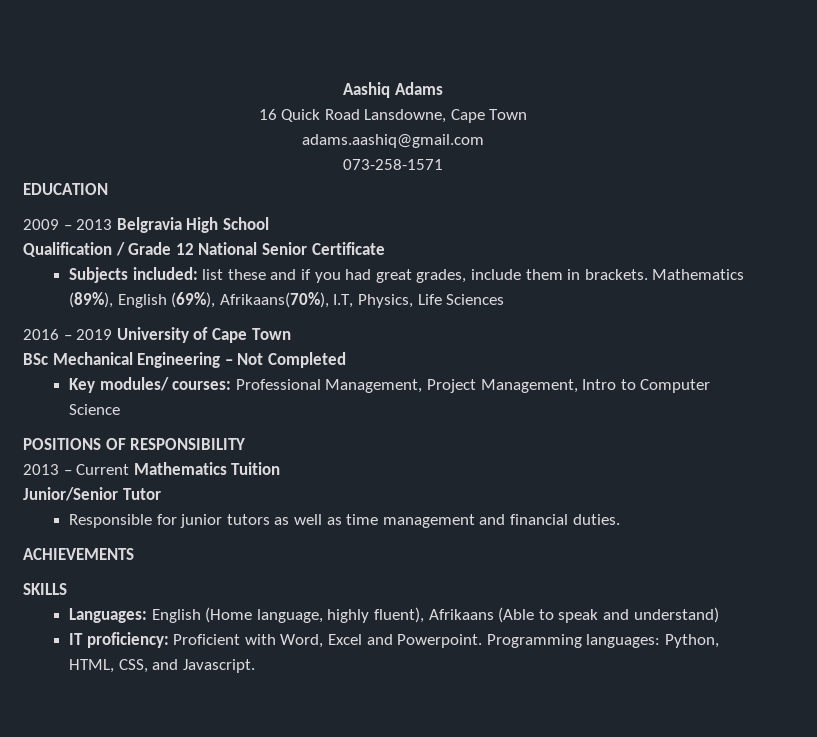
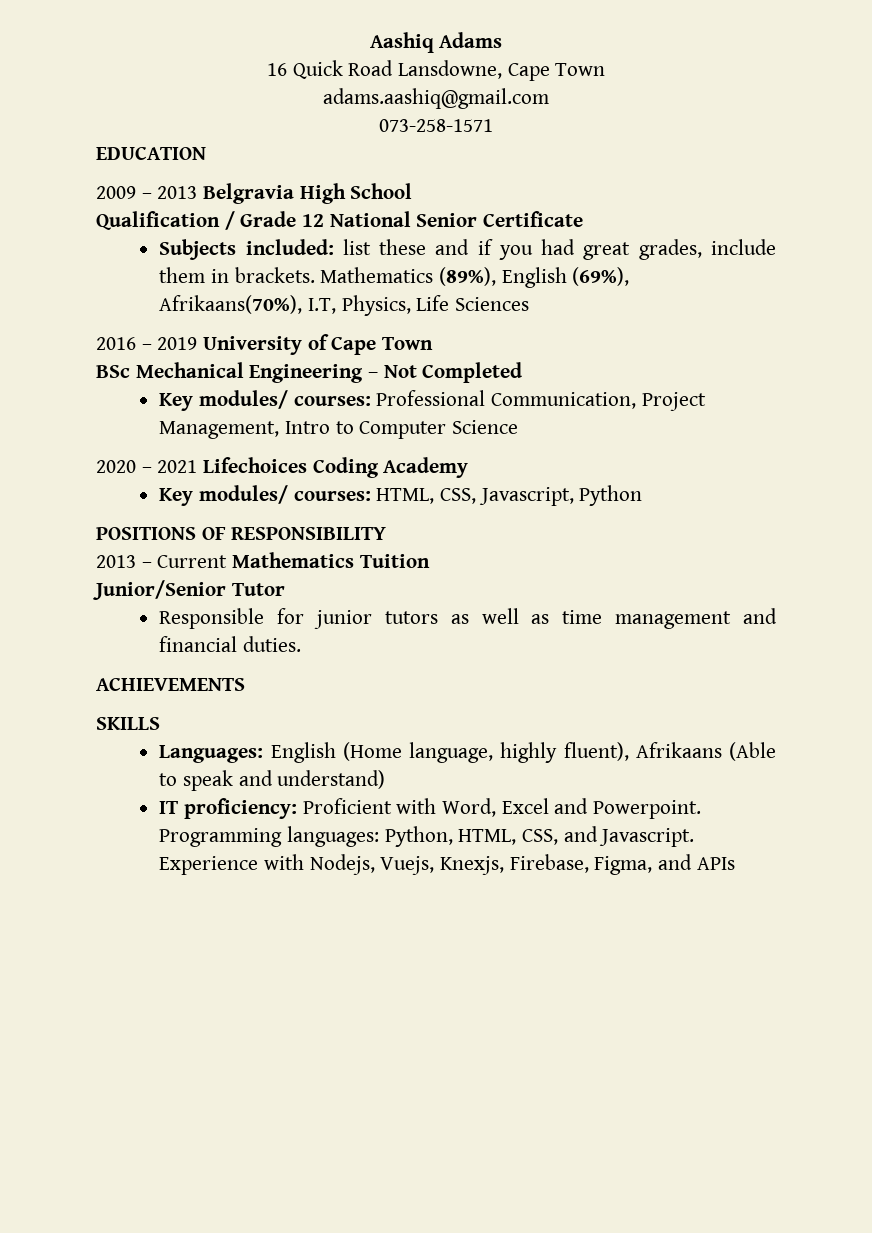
[325,379,423,393] Management, -> [490,392,636,409] Communication,
(121, 409) none -> [96,457,469,478] [159,485,643,506] // 2020 – 2021 Lifechoices Coding Academy // Key modules/ courses: HTML, CSS, Javascript, Python
(255, 666) none -> [159,854,735,875] Experience with Nodejs, Vuejs, Knexjs, Firebase, Figma, and APIs

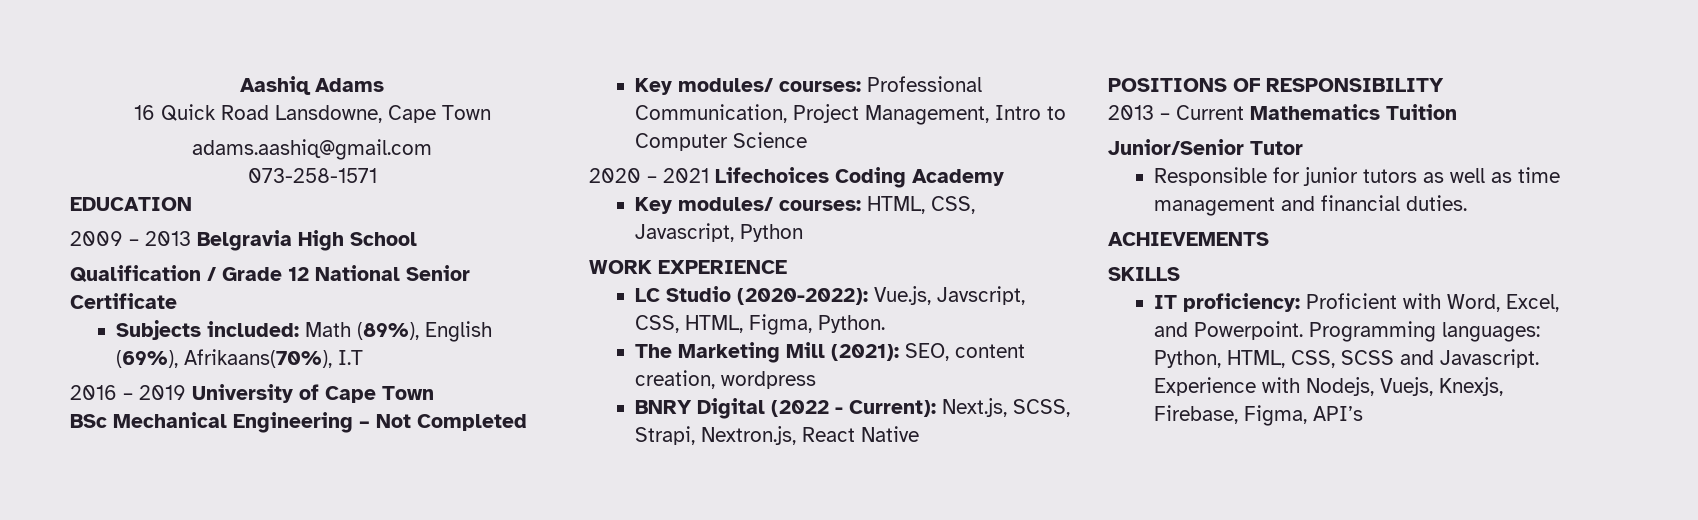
[342,239,776,260] [159,267,630,288] [159,295,529,316] list these and if you had great grades, include them in brackets. Mathematics (89%), English (69%), Afrikaans(70%), I.T, Physics, Life Sciences -> [305,321,493,342] [116,349,364,368] Math (89%), English (69%), Afrikaans(70%), I.T
(643, 495) none -> [589,260,787,274] [635,286,1026,305] [635,314,886,335] [635,342,1026,363] [635,370,817,389] [635,398,1071,419] [635,426,920,445] // WORK EXPERIENCE // LC Studio (2020-2022): Vue.js, Javscript, CSS, HTML, Figma, Python. // The Marketing Mill (2021): SEO, content creation, wordpress // BNRY Digital (2022 - Current): Next.js, SCSS, Strapi, Nextron.js, React Native
[159,742,776,763] [159,770,386,791] // Languages: English (Home language, highly fluent), Afrikaans (Able to speak and understand) -> (1180, 274) none
[501,798,549,814] Excel -> [1506,294,1560,312] Excel,
(558, 837) none -> [1341,350,1395,365] SCSS
[657,854,735,870] and APIs -> [1313,406,1364,421] API’s

